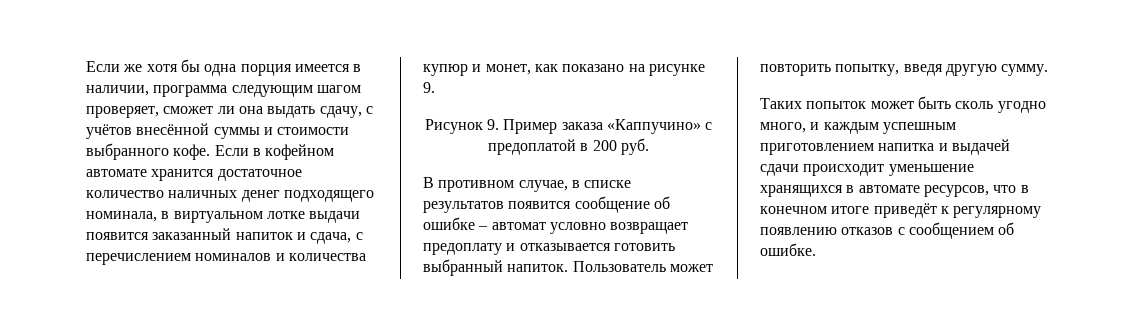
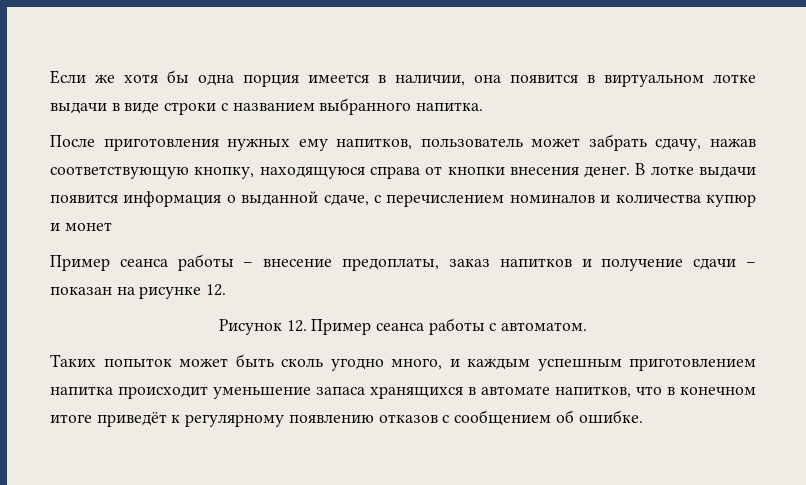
[153,85,361,97] [86,106,373,118] [86,123,350,139] [86,143,335,160] [86,169,302,181] [86,190,374,202] [86,211,361,223] [86,228,352,244] программа следующим шагом проверяет, сможет ли она выдать сдачу, с учётов внесённой суммы и стоимости выбранного кофе. Если в кофейном автомате хранится достаточное количество наличных денег подходящего номинала, в виртуальном лотке выдачи появится заказанный напиток и сдача, -> [474,74,756,87] [50,98,484,115] [50,134,756,151] [50,163,756,179] [50,191,369,207] она появится в виртуальном лотке выдачи в виде строки с названием выбранного напитка. // После приготовления нужных ему напитков, пользователь может забрать сдачу, нажав соответствующую кнопку, находящуюся справа от кнопки внесения денег. В лотке выдачи появится информация о выданной сдаче,
[485,64,625,75] монет, как показано -> [64,222,112,231] [50,254,757,271] [50,287,112,295] монет // Пример сеанса работы – внесение предоплаты, заказ напитков и получение сдачи – показан
[423,82,435,93] 9. -> [206,284,227,296] 12.
[487,119,713,134] [488,138,649,155] [423,177,632,192] [423,196,670,213] [423,217,689,234] [423,243,675,255] [423,259,713,276] [760,64,1049,76] 9. Пример заказа «Каппучино» с предоплатой в 200 руб. // В противном случае, в списке результатов появится сообщение об ошибке – автомат условно возвращает предоплату и отказывается готовить выбранный напиток. Пользователь может повторить попытку, введя другую сумму. -> [286,318,588,335] 12. Пример сеанса работы с автоматом.
[938,139,1010,155] [760,164,799,176] и выдачей сдачи -> (113, 390) none
(974, 170) none -> [316,387,365,395] запаса
[923,185,989,197] ресурсов, -> [555,386,631,398] напитков,

